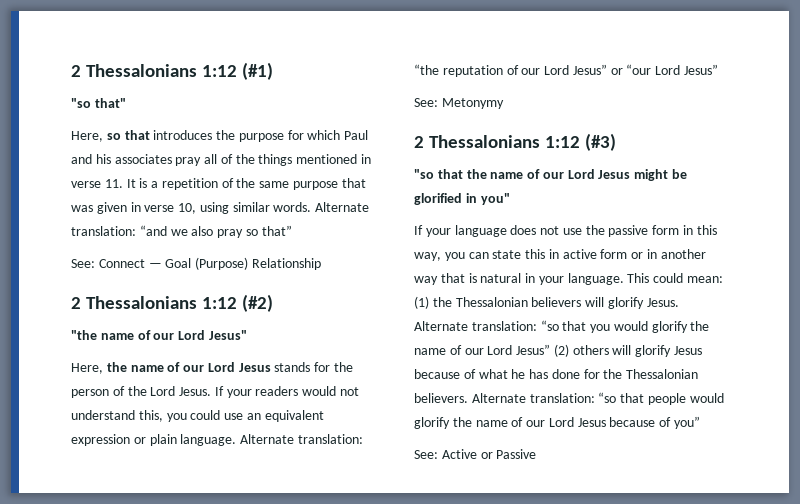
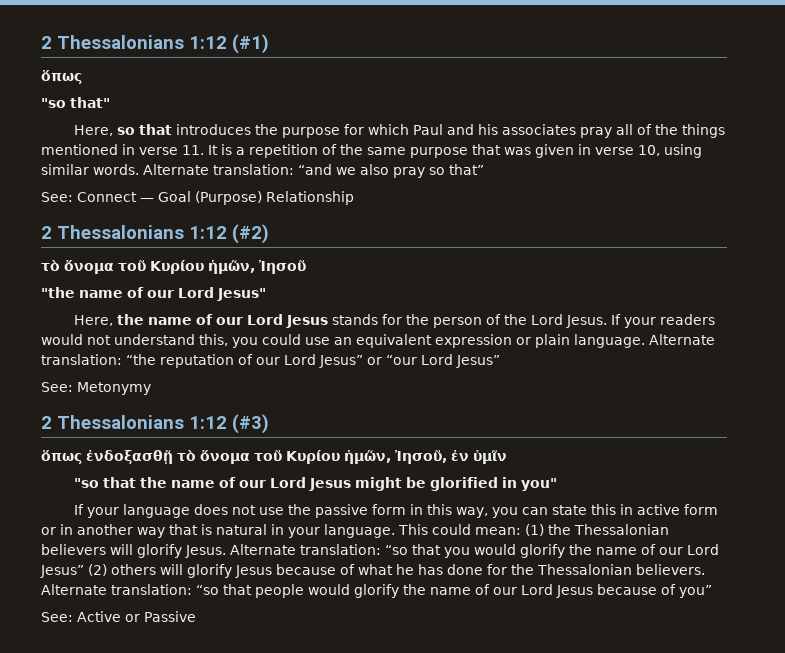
(274, 71) none -> [41,70,82,84] // ὅπως
(274, 303) none -> [41,260,306,274] // τὸ ὄνομα τοῦ Κυρίου ἡμῶν, Ἰησοῦ
(617, 142) none -> [41,450,507,464] // ὅπως ἐνδοξασθῇ τὸ ὄνομα τοῦ Κυρίου ἡμῶν, Ἰησοῦ, ἐν ὑμῖν

